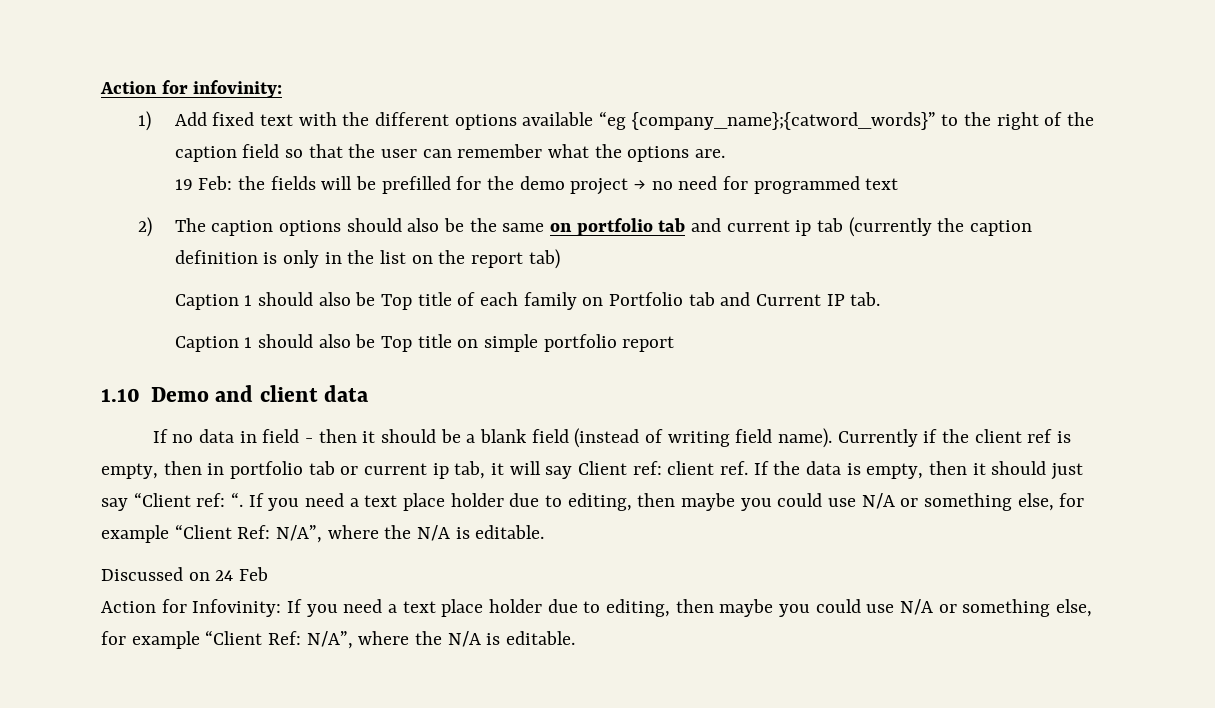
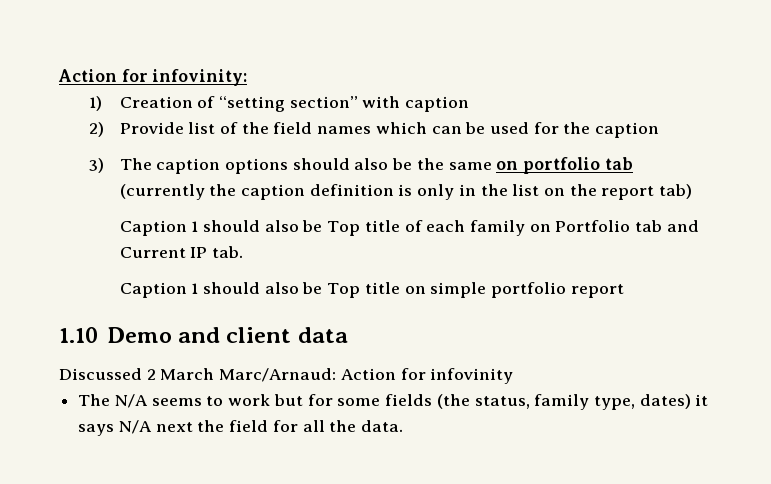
[174,111,1094,130] [174,144,725,162] [174,176,899,195] [137,217,152,237] Add fixed text with the different options available “eg {company_name};{catword_words}” to the right of the caption field so that the user can remember what the options are. // 19 Feb: the fields will be prefilled for the demo project → no need for programmed text // 2) -> [119,96,470,112] [89,122,660,138] [89,158,105,173] Creation of “setting section” with caption // 2) Provide list of the field names which can be used for the caption // 3)
[690,218,843,236] and current ip tab -> (633, 163) none
[152,428,1072,448] [101,461,1084,480] [101,492,1085,511] [101,524,545,543] [101,567,269,581] [101,599,1093,617] [101,630,576,649] If no data in field - then it should be a blank field (instead of writing field name). Currently if the client ref is empty, then in portfolio tab or current ip tab, it will say Client ref: client ref. If the data is empty, then it should just say “Client ref: “. If you need a text place holder due to editing, then maybe you could use N/A or something else, for example “Client Ref: N/A”, where the N/A is editable. // Discussed on 24 Feb // Action for Infovinity: If you need a text place holder due to editing, then maybe you could use N/A or something else, for example “Client Ref: N/A”, where the N/A is editable. -> [59,368,514,384] [78,394,709,410] [78,420,404,436] Discussed 2 March Marc/Arnaud: Action for infovinity // The N/A seems to work but for some fields (the status, family type, dates) it says N/A next the field for all the data.

